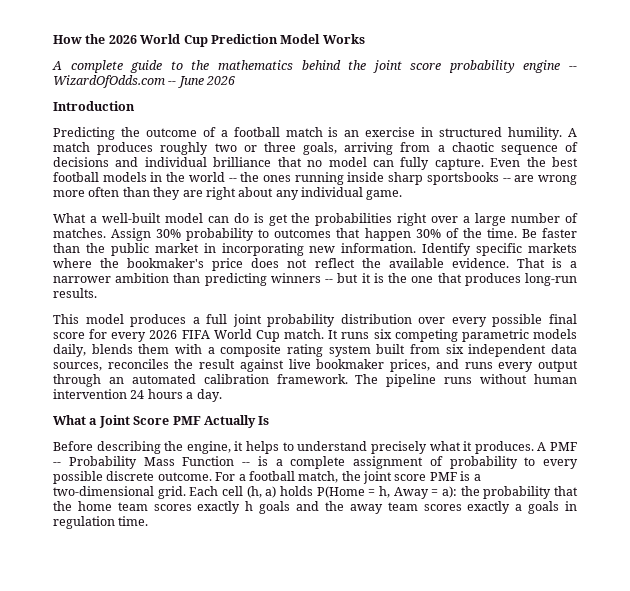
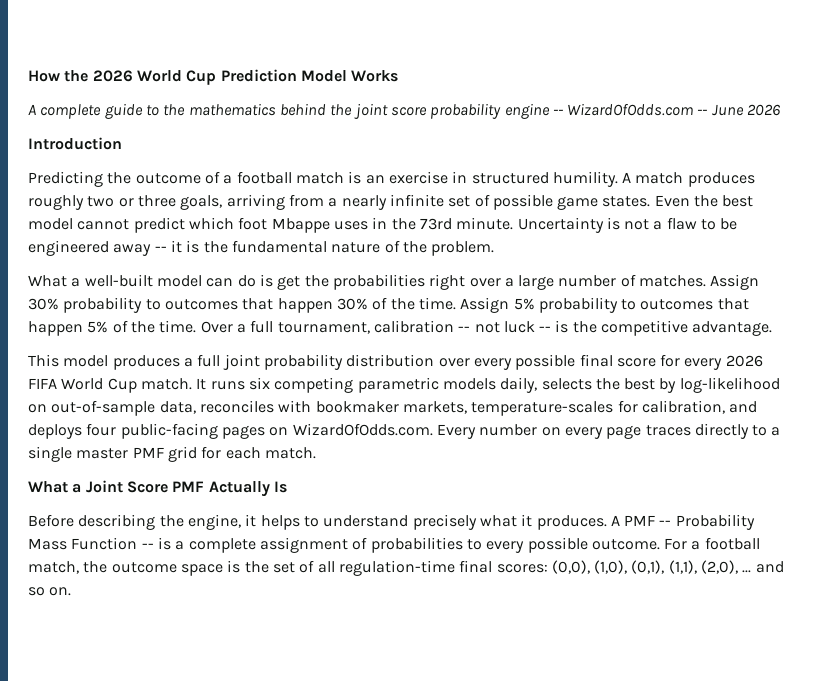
[451,142,578,155] [53,157,578,170] [53,172,578,185] [53,187,403,200] chaotic sequence of decisions and individual brilliance that no model can fully capture. Even the best football models in the world -- the ones running inside sharp sportsbooks -- are wrong more often than they are right about any individual game. -> [341,194,754,210] [28,217,738,233] [28,240,495,256] nearly infinite set of possible game states. Even the best model cannot predict which foot Mbappe uses in the 73rd minute. Uncertainty is not a flaw to be engineered away -- it is the fundamental nature of the problem.
[521,228,578,238] [53,243,577,256] [53,258,577,271] [53,273,577,286] [53,288,97,298] Be faster than the public market in incorporating new information. Identify specific markets where the bookmaker's price does not reflect the available evidence. That is a narrower ambition than predicting winners -- but it is the one that produces long-run results. -> [460,297,749,313] [28,320,773,336] Assign 5% probability to outcomes that happen 5% of the time. Over a full tournament, calibration -- not luck -- is the competitive advantage.
[91,344,578,357] [53,359,579,372] [53,374,578,387] [53,389,222,402] blends them with a composite rating system built from six independent data sources, reconciles the result against live bookmaker prices, and runs every output through an automated calibration framework. The pipeline runs without human intervention 24 hours a day. -> [541,377,780,393] [28,400,758,416] [28,423,781,439] [28,446,316,462] selects the best by log-likelihood on out-of-sample data, reconciles with bookmaker markets, temperature-scales for calibration, and deploys four public-facing pages on WizardOfOdds.com. Every number on every page traces directly to a single master PMF grid for each match.
[449,456,518,469] probability -> [370,537,463,553] probabilities
[106,471,155,481] discrete -> (588, 545) none
[363,471,481,484] [53,486,579,499] [53,501,578,514] [53,516,149,529] joint score PMF is a two-dimensional grid. Each cell (h, a) holds P(Home = h, Away = a): the probability that the home team scores exactly h goals and the away team scores exactly a goals in regulation time. -> [111,560,784,576] [28,587,72,596] outcome space is the set of all regulation-time final scores: (0,0), (1,0), (0,1), (1,1), (2,0), ... and so on.

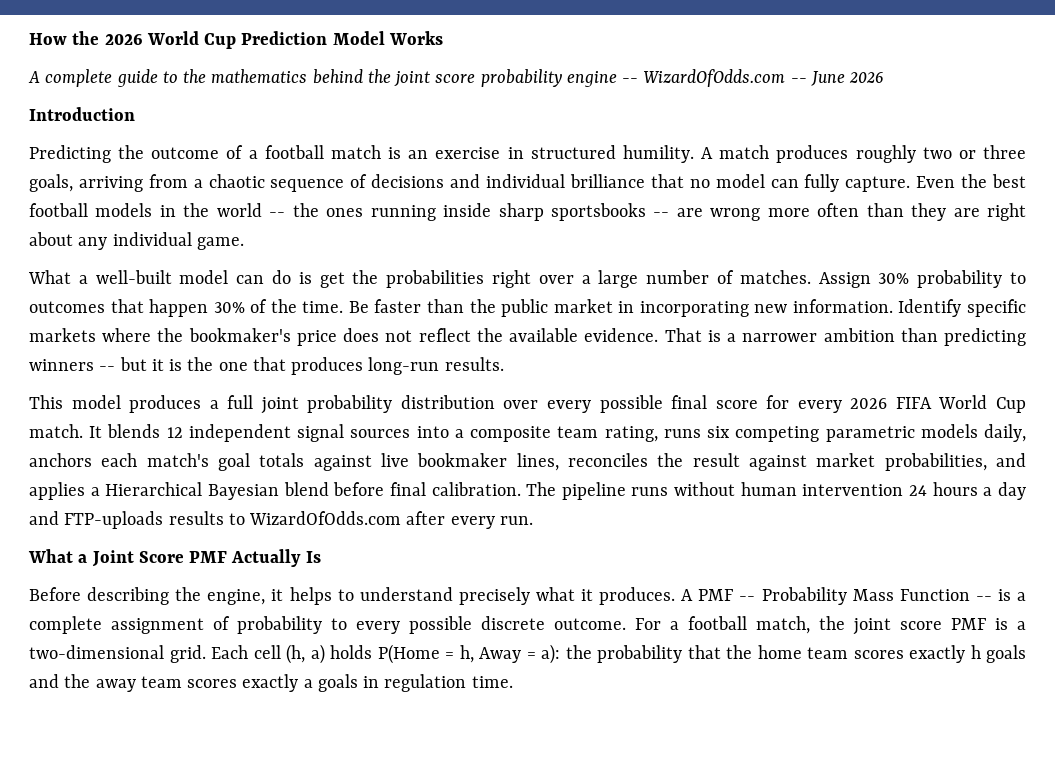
[341,194,754,210] [28,217,738,233] [28,240,495,256] nearly infinite set of possible game states. Even the best model cannot predict which foot Mbappe uses in the 73rd minute. Uncertainty is not a flaw to be engineered away -- it is the fundamental nature of the problem. -> [208,174,1027,192] [29,203,1027,221] [29,232,244,250] chaotic sequence of decisions and individual brilliance that no model can fully capture. Even the best football models in the world -- the ones running inside sharp sportsbooks -- are wrong more often than they are right about any individual game.
[460,297,749,313] [28,320,773,336] Assign 5% probability to outcomes that happen 5% of the time. Over a full tournament, calibration -- not luck -- is the competitive advantage. -> [348,299,1026,317] [29,328,1027,346] [29,357,504,375] Be faster than the public market in incorporating new information. Identify specific markets where the bookmaker's price does not reflect the available evidence. That is a narrower ambition than predicting winners -- but it is the one that produces long-run results.
(207, 384) none -> [107,424,658,442] blends 12 independent signal sources into a composite team rating,
[541,377,780,393] [28,400,758,416] [28,423,781,439] [28,446,316,462] selects the best by log-likelihood on out-of-sample data, reconciles with bookmaker markets, temperature-scales for calibration, and deploys four public-facing pages on WizardOfOdds.com. Every number on every page traces directly to a single master PMF grid for each match. -> [29,453,1027,471] [29,482,1026,500] [29,511,533,529] anchors each match's goal totals against live bookmaker lines, reconciles the result against market probabilities, and applies a Hierarchical Bayesian blend before final calibration. The pipeline runs without human intervention 24 hours a day and FTP-uploads results to WizardOfOdds.com after every run.
[370,537,463,553] probabilities -> [237,616,322,634] probability
(588, 545) none -> [481,616,545,630] discrete
[111,560,784,576] [28,587,72,596] outcome space is the set of all regulation-time final scores: (0,0), (1,0), (0,1), (1,1), (2,0), ... and so on. -> [853,618,1026,635] [29,644,1026,664] [29,674,513,692] joint score PMF is a two-dimensional grid. Each cell (h, a) holds P(Home = h, Away = a): the probability that the home team scores exactly h goals and the away team scores exactly a goals in regulation time.

